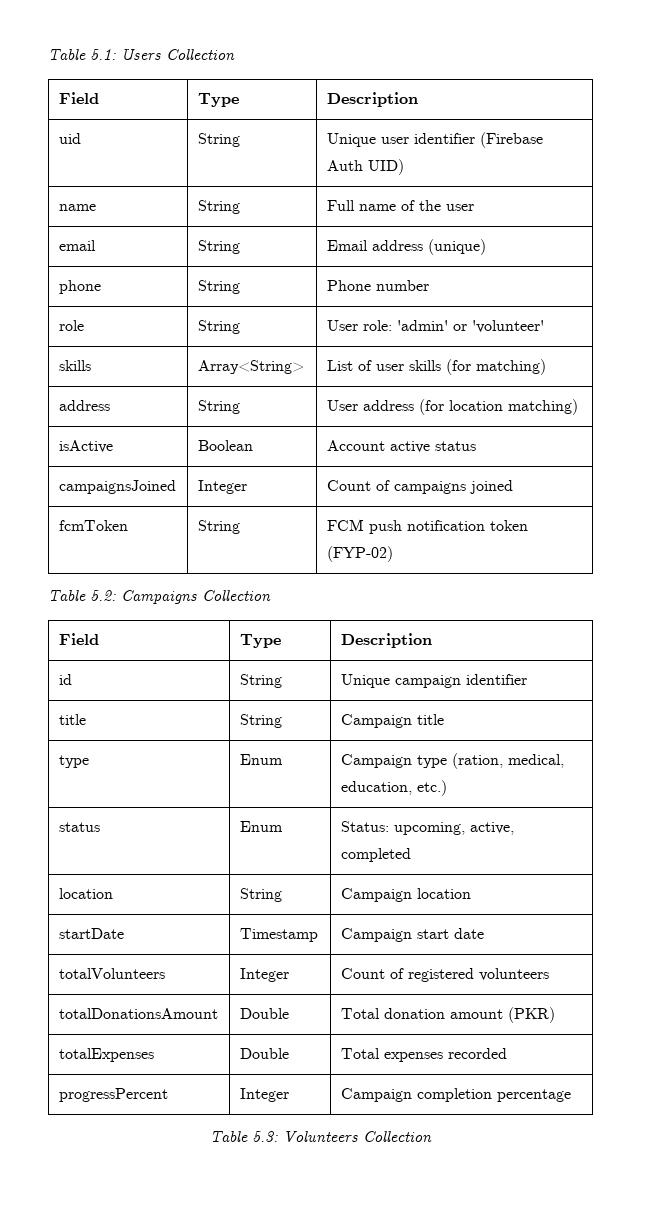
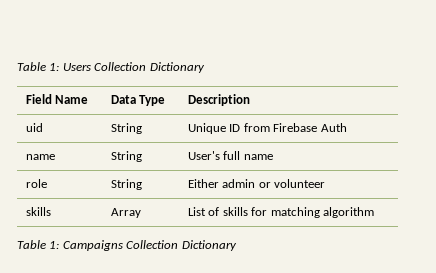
[48,49,116,60] Table 5.1: -> [17,62,60,71] Table 1:
[58,92,99,104] // Field | -> [149,62,205,73] [26,94,89,104] [111,95,137,104] Dictionary // Field Name | Data
[380,132,543,148] user identifier (Firebase -> [229,123,318,132] ID from Firebase
[367,159,404,175] UID) -> (347, 127) none
[326,200,474,211] [58,240,96,251] [197,240,240,254] [326,239,486,255] [58,280,101,294] [197,280,240,294] [326,280,429,291] [58,320,84,331] [197,320,240,334] [326,320,544,333] Full name of the user // email | String | Email address (unique) // phone | String | Phone number // role | String | User role: 'admin' or 'volunteer' -> [188,151,273,160] [26,179,48,188] [111,179,143,190] [188,179,326,188] User's full name // role | String | Either admin or volunteer
[197,360,304,374] Array<String> -> [111,208,142,218] Array
[375,359,546,375] [58,400,110,411] [197,400,240,414] [326,399,578,415] [58,440,113,453] [197,440,253,451] [326,440,476,453] [58,480,176,494] [197,480,247,494] [326,480,513,494] [58,520,128,531] [197,520,240,534] [326,519,528,534] [326,546,393,562] [48,590,116,601] user skills (for matching) // address | String | User address (for location matching) // isActive | Boolean | Account active status // campaignsJoined | Integer | Count of campaigns joined // fcmToken | String | FCM push notification token (FYP-02) // Table 5.2: -> [222,207,374,218] [17,240,60,249] skills for matching algorithm // Table 1:
[58,633,99,645] [239,634,281,648] [340,633,432,648] [58,674,72,685] [239,674,282,688] [340,674,527,688] [58,714,86,725] [239,714,282,728] [340,714,444,728] [58,755,89,768] [239,754,283,765] [340,753,564,769] [340,780,447,796] [58,822,100,832] [239,821,283,832] [340,821,514,835] [340,848,411,862] [58,888,113,899] [239,888,282,902] [340,888,471,902] [58,928,124,939] [239,928,318,942] [340,928,484,942] [58,968,165,979] [239,968,289,982] [340,968,549,982] [58,1008,218,1019] [239,1008,289,1019] [340,1007,555,1023] [58,1048,154,1062] [239,1048,289,1059] [340,1048,507,1062] [58,1088,168,1102] [239,1088,289,1102] [340,1088,571,1102] [210,1131,432,1142] // Field | Type | Description // id | String | Unique campaign identifier // title | String | Campaign title // type | Enum | Campaign type (ration, medical, education, etc.) // status | Enum | Status: upcoming, active, completed // location | String | Campaign location // startDate | Timestamp | Campaign start date // totalVolunteers | Integer | Count of registered volunteers // totalDonationsAmount | Double | Total donation amount (PKR) // totalExpenses | Double | Total expenses recorded // progressPercent | Integer | Campaign completion percentage // Table 5.3: Volunteers Collection -> [181,240,237,251] Dictionary

